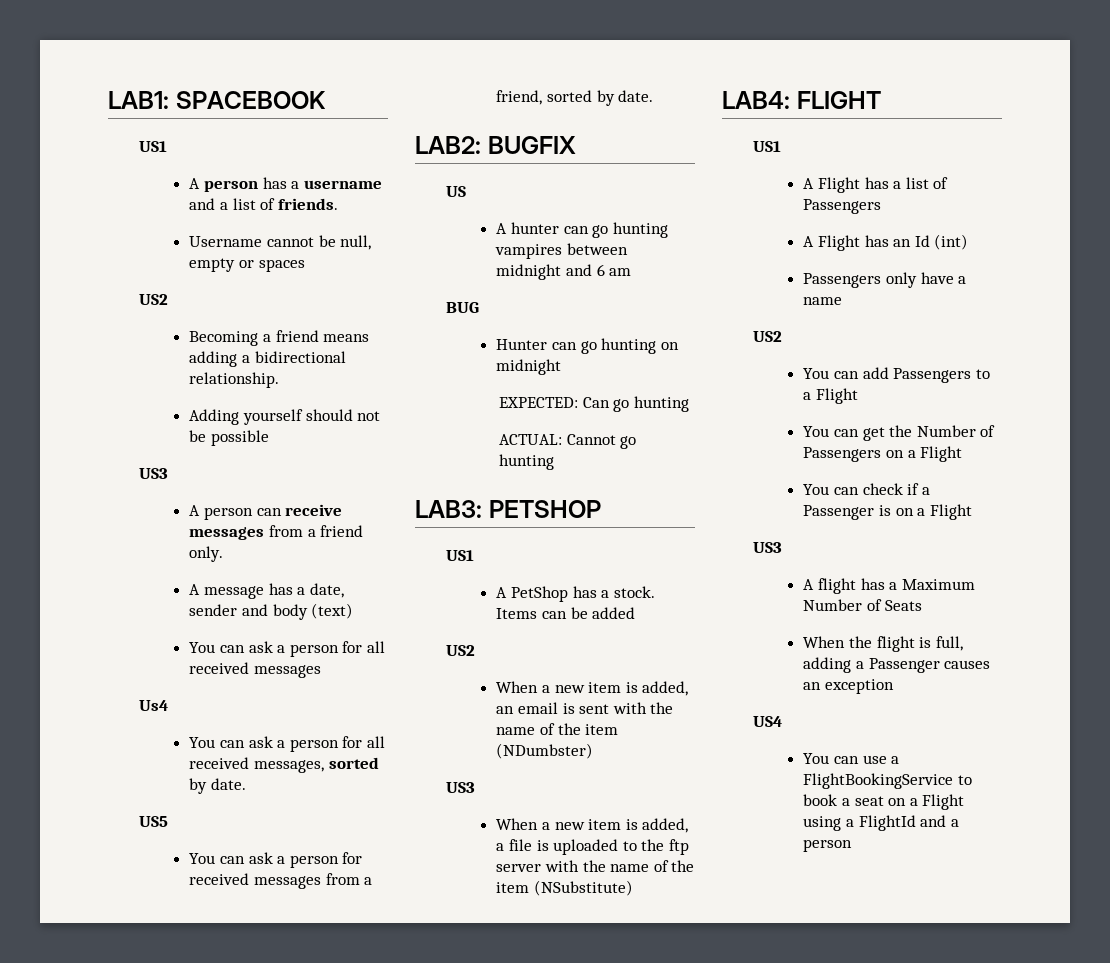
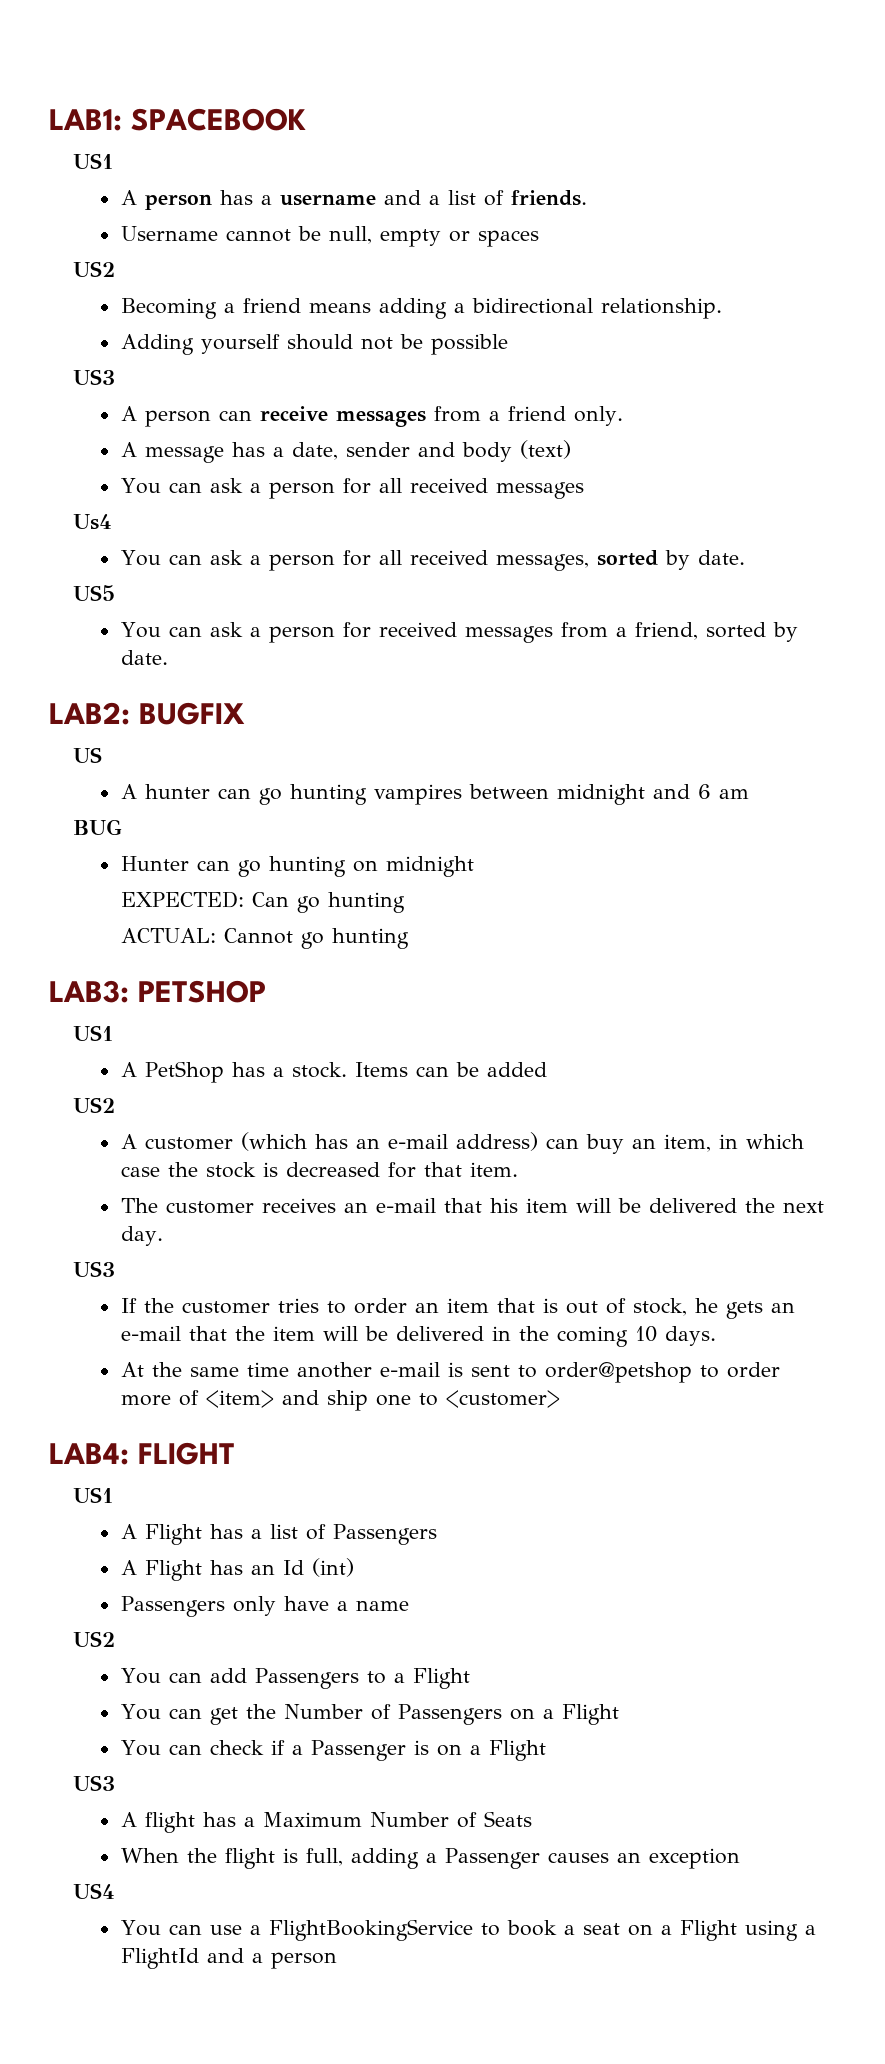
[496,681,689,696] [496,702,674,714] [496,723,619,735] [496,743,594,759] [446,782,476,793] [496,818,689,833] [496,839,689,855] [496,860,695,872] [496,880,633,896] When a new item is added, an email is sent with the name of the item (NDumbster) // US3 // When a new item is added, a file is uploaded to the ftp server with the name of the item (NSubstitute) -> [120,1132,804,1154] [120,1162,518,1178] [120,1198,824,1214] [120,1226,163,1246] [73,1261,116,1277] [120,1298,795,1319] [120,1326,716,1347] [120,1362,780,1383] [120,1390,560,1411] A customer (which has an e-mail address) can buy an item, in which case the stock is decreased for that item. // The customer receives an e-mail that his item will be delivered the next day. // US3 // If the customer tries to order an item that is out of stock, he gets an e-mail that the item will be delivered in the coming 10 days. // At the same time another e-mail is sent to order@petshop to order more of <item> and ship one to <customer>

